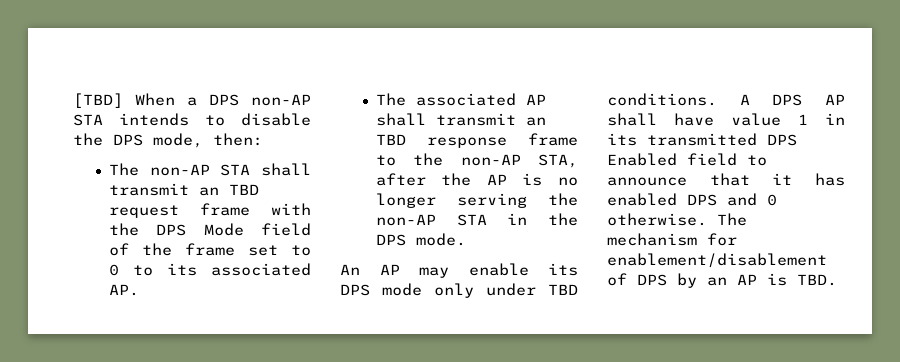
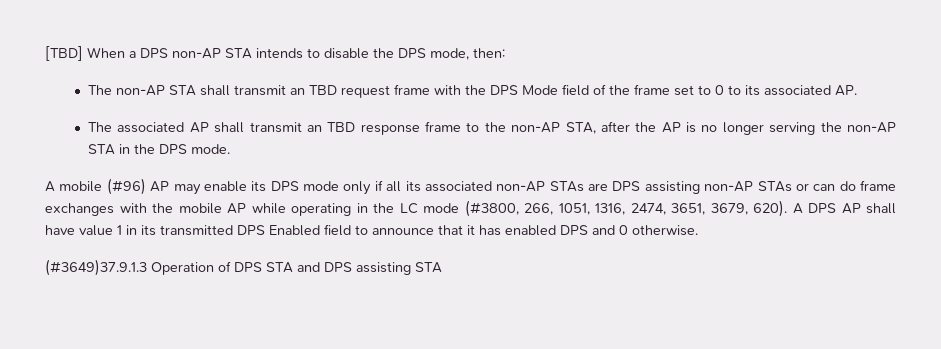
[340,264,360,275] An -> [45,178,146,195] A mobile (#96)
[486,283,578,296] [607,93,717,106] under TBD conditions. -> [374,180,896,194] [45,200,787,217] if all its associated non-AP STAs are DPS assisting non-AP STAs or can do frame exchanges with the mobile AP while operating in the LC mode (#3800, 266, 1051, 1316, 2474, 3651, 3679, 620).
[717,213,747,226] [607,233,737,246] [607,253,827,268] [607,273,837,288] The mechanism for enablement/disablement of DPS by an AP is TBD. -> [45,259,442,276] // (#3649)37.9.1.3 Operation of DPS STA and DPS assisting STA

